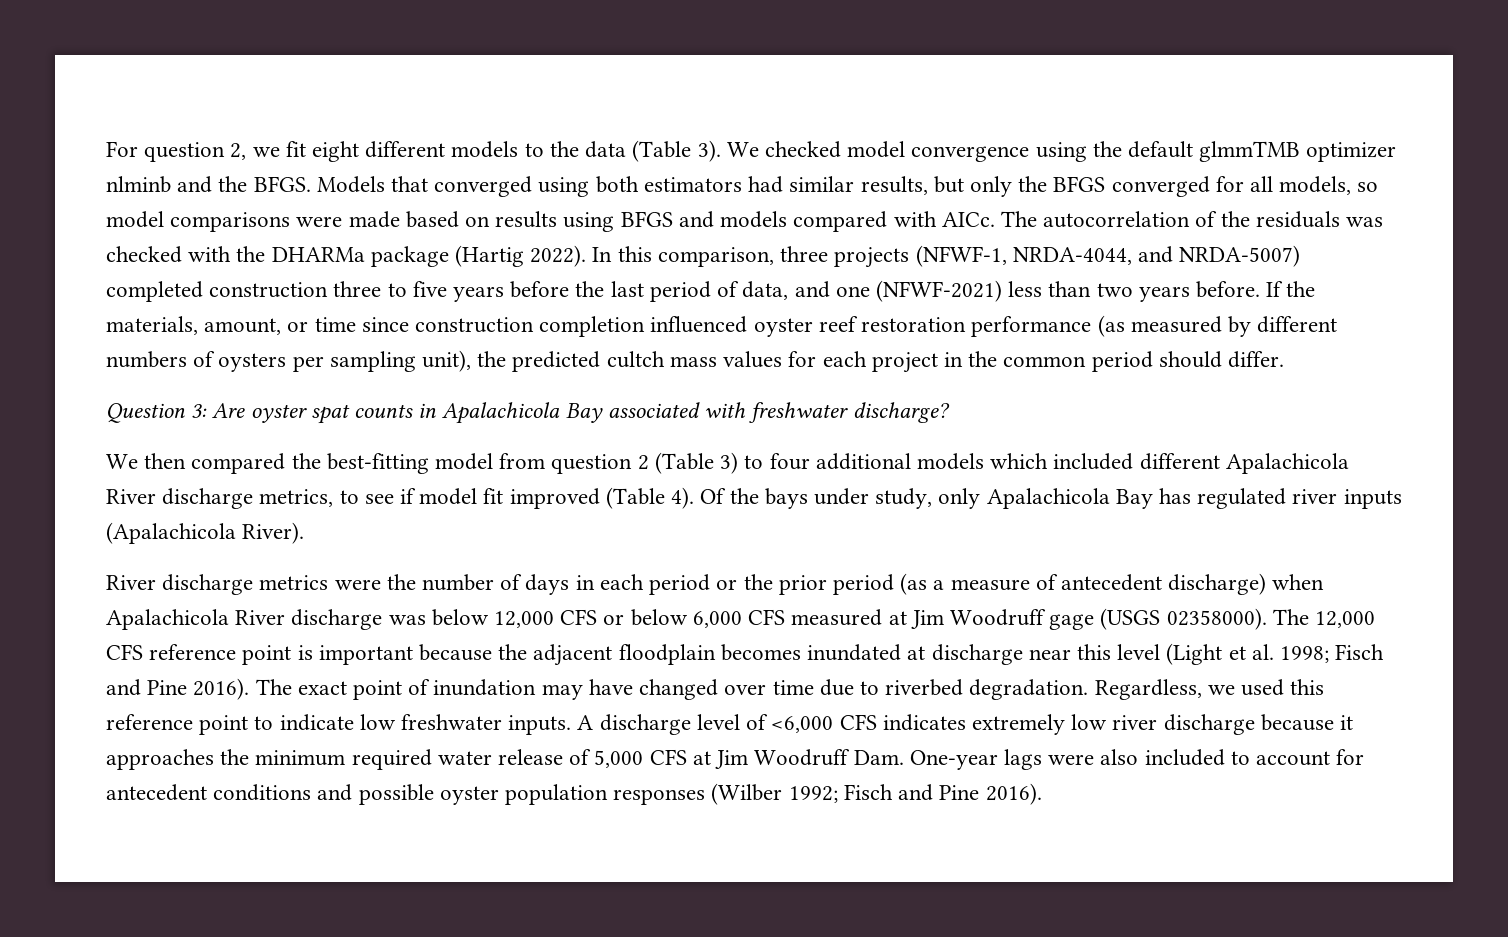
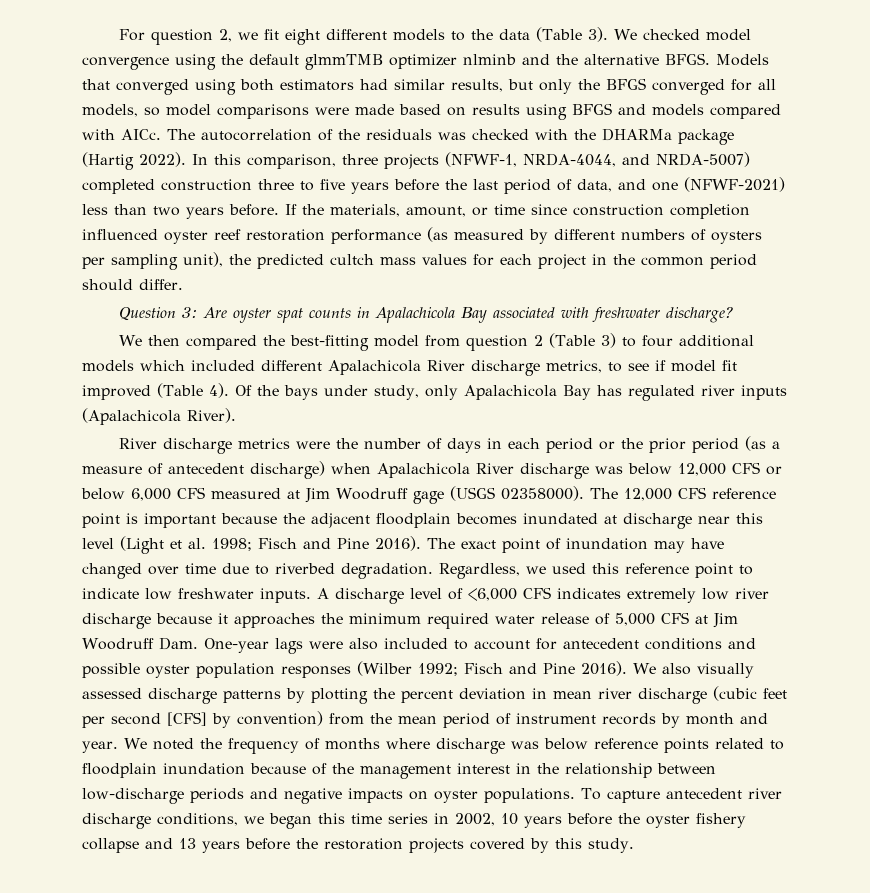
(248, 184) none -> [584,54,659,65] alternative
(1042, 794) none -> [633,663,754,678] [82,686,787,704] [82,711,768,728] [82,738,784,754] [82,763,716,779] [82,788,782,804] [82,813,746,829] [82,838,634,853] We also visually assessed discharge patterns by plotting the percent deviation in mean river discharge (cubic feet per second [CFS] by convention) from the mean period of instrument records by month and year. We noted the frequency of months where discharge was below reference points related to floodplain inundation because of the management interest in the relationship between low-discharge periods and negative impacts on oyster populations. To capture antecedent river discharge conditions, we began this time series in 2002, 10 years before the oyster fishery collapse and 13 years before the restoration projects covered by this study.

